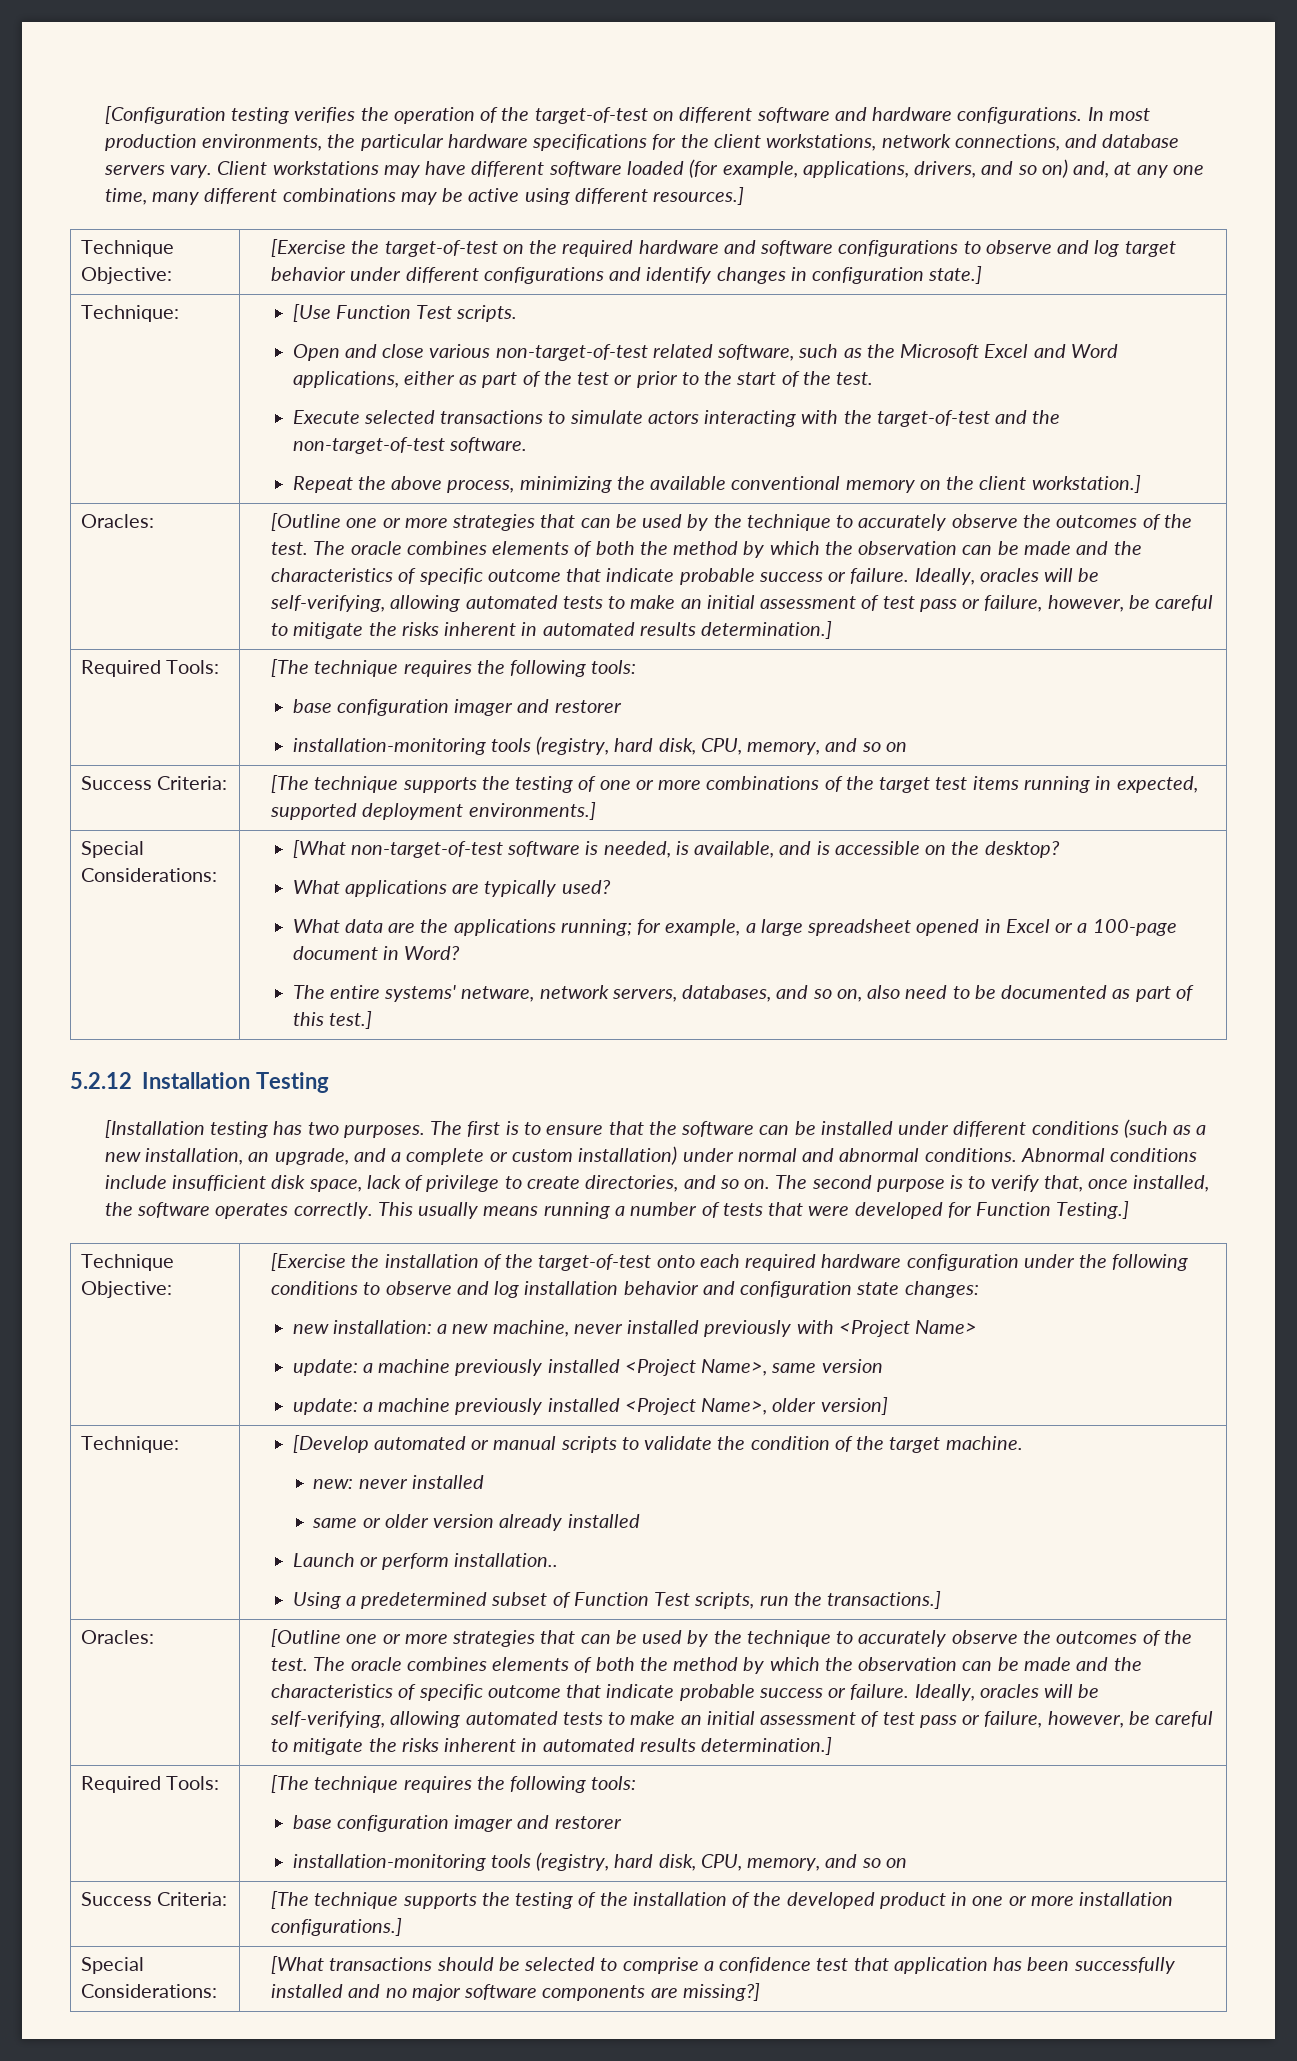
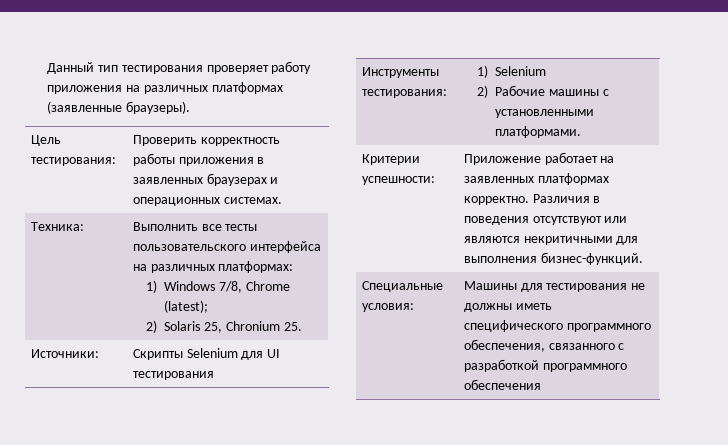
[104,106,1150,124] [104,134,1180,151] [103,159,1204,178] [104,187,745,205] [81,240,175,257] [81,267,173,284] [271,239,1176,257] [271,266,983,284] [81,305,180,322] [292,304,518,322] [292,344,1118,361] [292,371,874,388] [292,410,1061,427] [292,437,527,454] [292,475,1141,493] [81,514,155,528] [271,513,1192,531] [271,541,1142,558] [271,568,1100,585] [270,595,1214,612] [271,621,833,639] [81,660,220,677] [271,659,637,677] [292,699,622,716] [292,736,907,755] [81,776,228,790] [271,775,1198,793] [270,802,596,820] [81,841,145,858] [81,868,218,882] [292,840,1060,858] [292,880,611,897] [292,919,1177,936] [292,946,461,960] [292,985,1194,1002] [292,1011,372,1029] [70,1072,329,1093] [104,1119,1207,1138] [104,1146,1198,1165] [104,1175,1210,1192] [104,1201,1130,1219] [81,1254,175,1271] [81,1281,173,1298] [271,1253,1189,1271] [271,1281,979,1298] [292,1320,978,1337] [292,1359,883,1376] [292,1397,888,1415] [81,1436,180,1453] [292,1435,1023,1453] [313,1475,484,1489] [312,1514,640,1531] [292,1553,559,1570] [292,1591,942,1609] [81,1630,155,1644] [271,1629,1192,1647] [271,1657,1142,1674] [271,1684,1100,1701] [270,1711,1214,1728] [271,1737,833,1755] [81,1776,220,1793] [271,1775,637,1793] [292,1815,622,1832] [292,1852,907,1871] [81,1892,228,1906] [271,1891,1174,1909] [271,1918,403,1936] [81,1957,145,1974] [81,1984,218,1998] [271,1956,1175,1974] [271,1983,760,2001] [Configuration testing verifies the operation of the target-of-test on different software and hardware configurations. In most production environments, the particular hardware specifications for the client workstations, network connections, and database servers vary. Client workstations may have different software loaded (for example, applications, drivers, and so on) and, at any one time, many different combinations may be active using different resources.] // Technique Objective: | [Exercise the target-of-test on the required hardware and software configurations to observe and log target behavior under different configurations and identify changes in configuration state.] // Technique: | [Use Function Test scripts. // Open and close various non-target-of-test related software, such as the Microsoft Excel and Word applications, either as part of the test or prior to the start of the test. // Execute selected transactions to simulate actors interacting with the target-of-test and the non-target-of-test software. // Repeat the above process, minimizing the available conventional memory on the client workstation.] // Oracles: | [Outline one or more strategies that can be used by the technique to accurately observe the outcomes of the test. The oracle combines elements of both the method by which the observation can be made and the characteristics of specific outcome that indicate probable success or failure. Ideally, oracles will be self-verifying, allowing automated tests to make an initial assessment of test pass or failure, however, be careful to mitigate the risks inherent in automated results determination.] // Required Tools: | [The technique requires the following tools: // base configuration imager and restorer // installation-monitoring tools (registry, hard disk, CPU, memory, and so on // Success Criteria: | [The technique supports the testing of one or more combinations of the target test items running in expected, supported deployment environments.] // Special Considerations: | [What non-target-of-test software is needed, is available, and is accessible on the desktop? // What applications are typically used? // What data are the applications running; for example, a large spreadsheet opened in Excel or a 100-page document in Word? // The entire systems' netware, network servers, databases, and so on, also need to be documented as part of this test.] // 5.2.12 Installation Testing // [Installation testing has two purposes. The first is to ensure that the software can be installed under different conditions (such as a new installation, an upgrade, and a complete or custom installation) under normal and abnormal conditions. Abnormal conditions include insufficient disk space, lack of privilege to create directories, and so on. The second purpose is to verify that, once installed, the software operates correctly. This usually means running a number of tests that were developed for Function Testing.] // Technique Objective: | [Exercise the installation of the target-of-test onto each required hardware configuration under the following conditions to observe and log installation behavior and configuration state changes: // new installation: a new machine, never installed previously with <Project Name> // update: a machine previously installed <Project Name>, same version // update: a machine previously installed <Project Name>, older version] // Technique: | [Develop automated or manual scripts to validate the condition of the target machine. // new: never installed // same or older version already installed // Launch or perform installation.. // Using a predetermined subset of Function Test scripts, run the transactions.] // Oracles: | [Outline one or more strategies that can be used by the technique to accurately observe the outcomes of the test. The oracle combines elements of both the method by which the observation can be made and the characteristics of specific outcome that indicate probable success or failure. Ideally, oracles will be self-verifying, allowing automated tests to make an initial assessment of test pass or failure, however, be careful to mitigate the risks inherent in automated results determination.] // Required Tools: | [The technique requires the following tools: // base configuration imager and restorer // installation-monitoring tools (registry, hard disk, CPU, memory, and so on // Success Criteria: | [The technique supports the testing of the installation of the developed product in one or more installation configurations.] // Special Considerations: | [What transactions should be selected to comprise a confidence test that application has been successfully installed and no major software components are missing?] -> [47,61,312,74] [47,82,283,94] [47,101,191,114] [30,135,61,146] [30,157,116,166] [132,135,280,146] [132,153,265,166] [132,173,279,186] [132,197,282,206] [30,222,84,231] [132,222,258,231] [132,241,321,253] [132,261,294,273] [146,280,290,293] [164,300,209,313] [146,320,302,333] [30,349,99,358] [132,348,281,360] [132,371,214,380] [361,67,439,78] [361,89,447,98] [477,65,547,78] [477,85,609,98] [495,109,595,118] [495,126,582,138] [361,154,420,165] [361,176,435,185] [463,152,615,165] [463,173,609,185] [463,194,601,205] [463,216,628,225] [463,236,639,245] [463,252,643,265] [361,281,443,292] [361,303,414,312] [463,281,646,292] [463,303,552,312] [463,320,651,332] [463,339,625,352] [463,359,627,372] [463,379,541,390] Данный тип тестирования проверяет работу приложения на различных платформах (заявленные браузеры). // Цель тестирования: | Проверить корректность работы приложения в заявленных браузерах и операционных системах. // Техника: | Выполнить все тесты пользовательского интерфейса на различных платформах: // 1) Windows 7/8, Chrome (latest); // 2) Solaris 25, Chronium 25. // Источники: | Скрипты Selenium для UI тестирования // Инструменты тестирования: | 1) Selenium // 2) Рабочие машины с установленными платформами. // Критерии успешности: | Приложение работает на заявленных платформах корректно. Различия в поведения отсутствуют или являются некритичными для выполнения бизнес-функций. // Специальные условия: | Машины для тестирования не должны иметь специфического программного обеспечения, связанного с разработкой программного обеспечения

